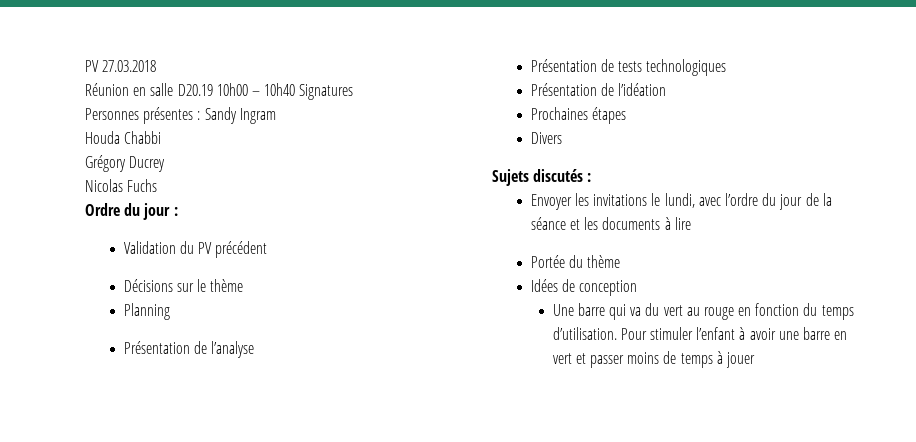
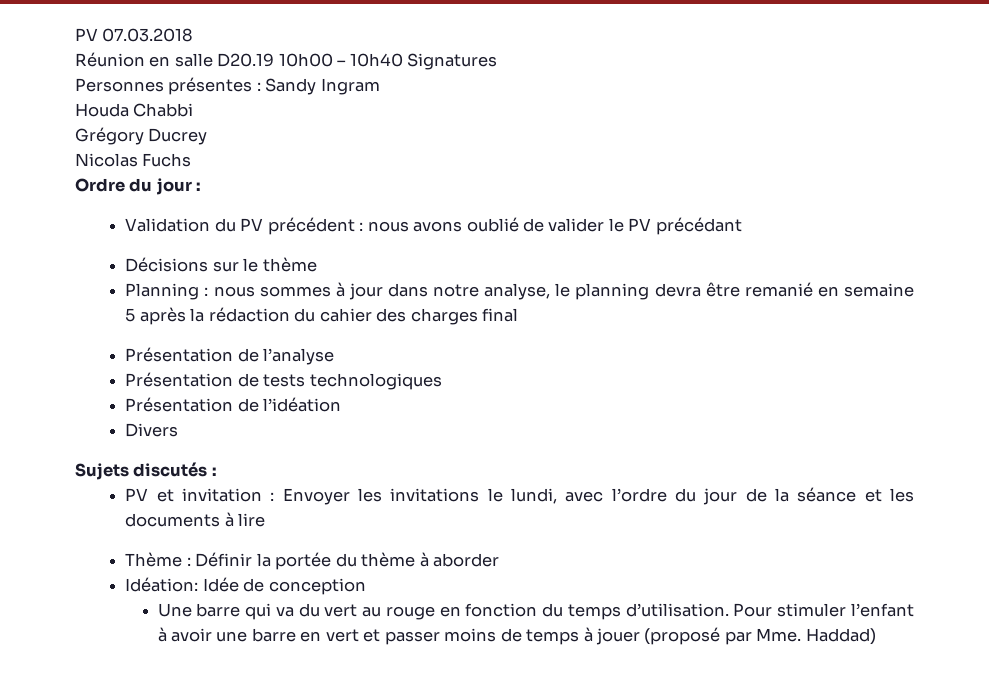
[85,60,157,72] PV 27.03.2018 -> [75,28,194,42] PV 07.03.2018
(268, 249) none -> [359,217,742,235] : nous avons oublié de valider le PV précédant
(170, 311) none -> [204,282,915,300] [125,307,518,325] : nous sommes à jour dans notre analyse, le planning devra être remanié en semaine 5 après la rédaction du cahier des charges final
[530,107,627,124] // Prochaines étapes -> (342, 404) none
(592, 177) none -> [125,488,275,502] PV et invitation :
[530,255,621,268] [530,279,558,292] Portée du thème // Idées -> [125,552,499,570] [125,577,239,592] Thème : Définir la portée du thème à aborder // Idéation: Idée
(755, 360) none -> [644,627,876,645] (proposé par Mme. Haddad)

